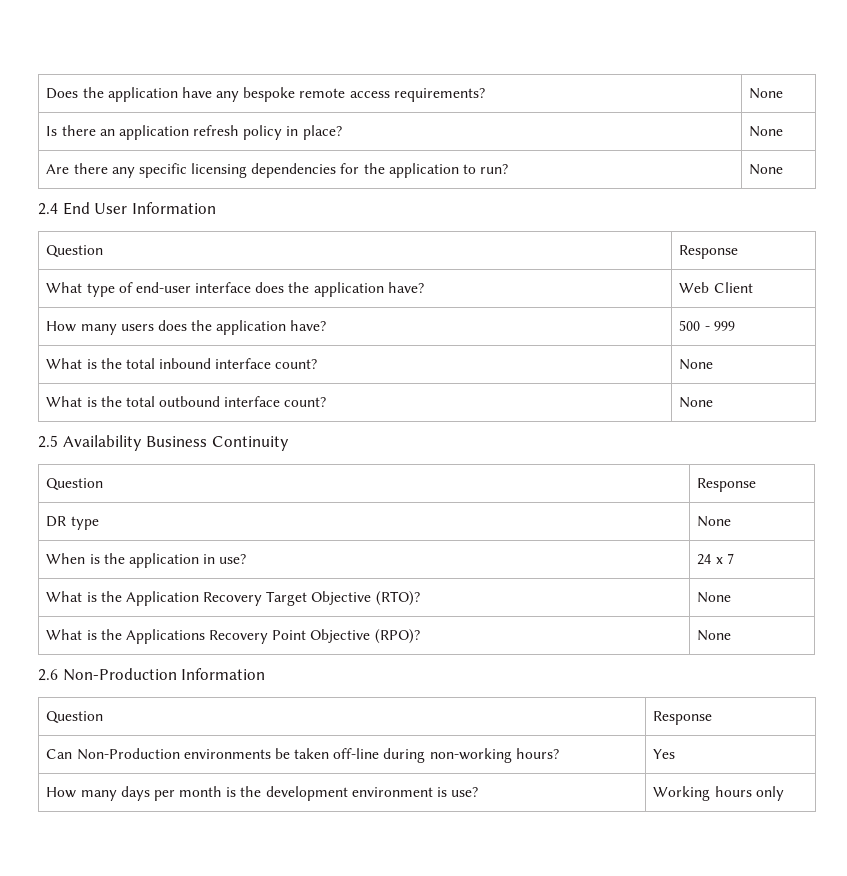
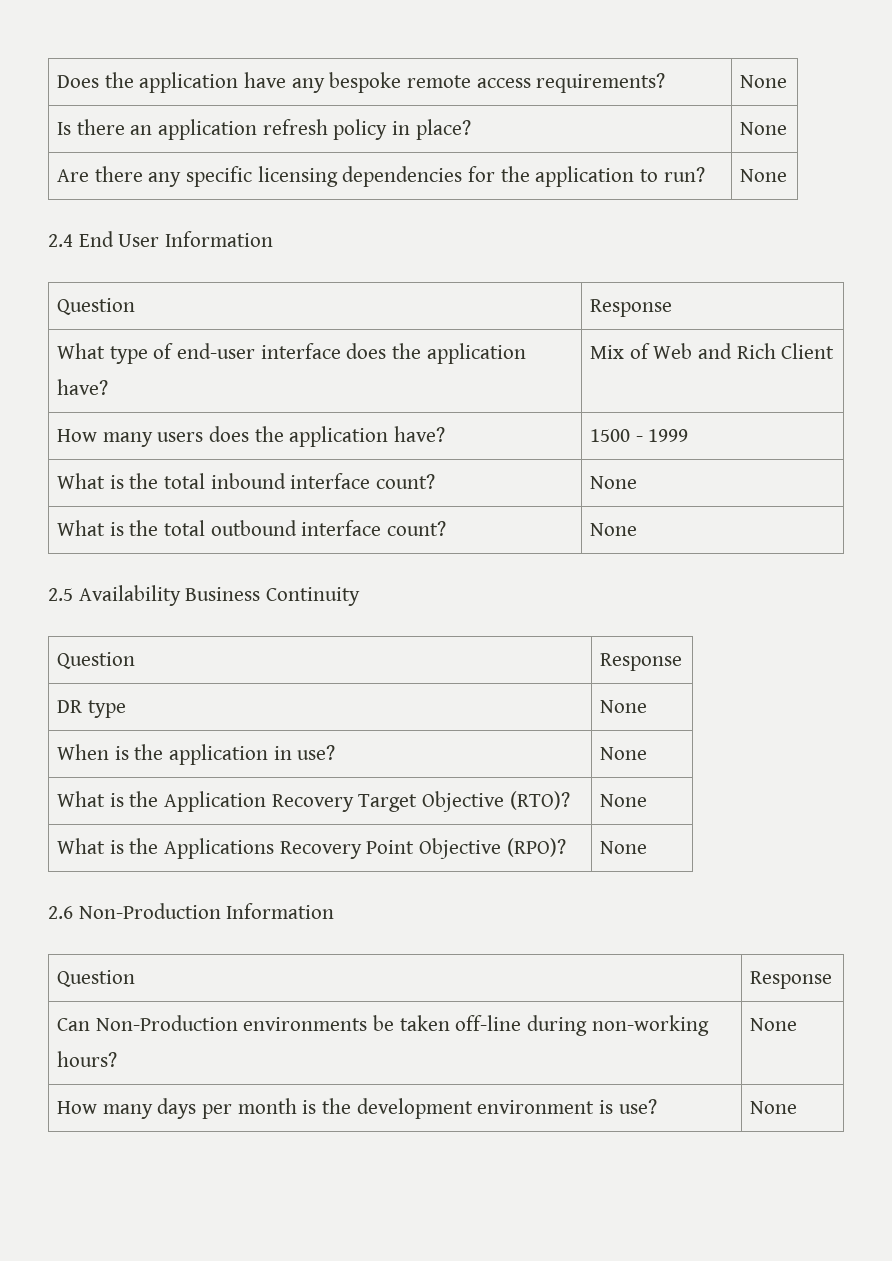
[679,282,710,293] Web -> [590,343,776,359] Mix of Web and Rich
[679,320,735,331] 500 - 999 -> [590,429,689,442] 1500 - 1999
[697,553,734,565] | 24 x 7 -> [600,747,648,760] | None
[653,749,676,759] | Yes -> [750,1018,798,1031] | None
[653,786,784,801] | Working hours only -> [750,1101,798,1114] | None

